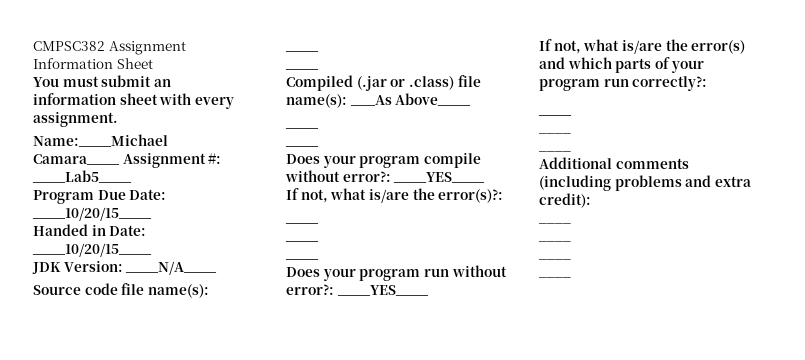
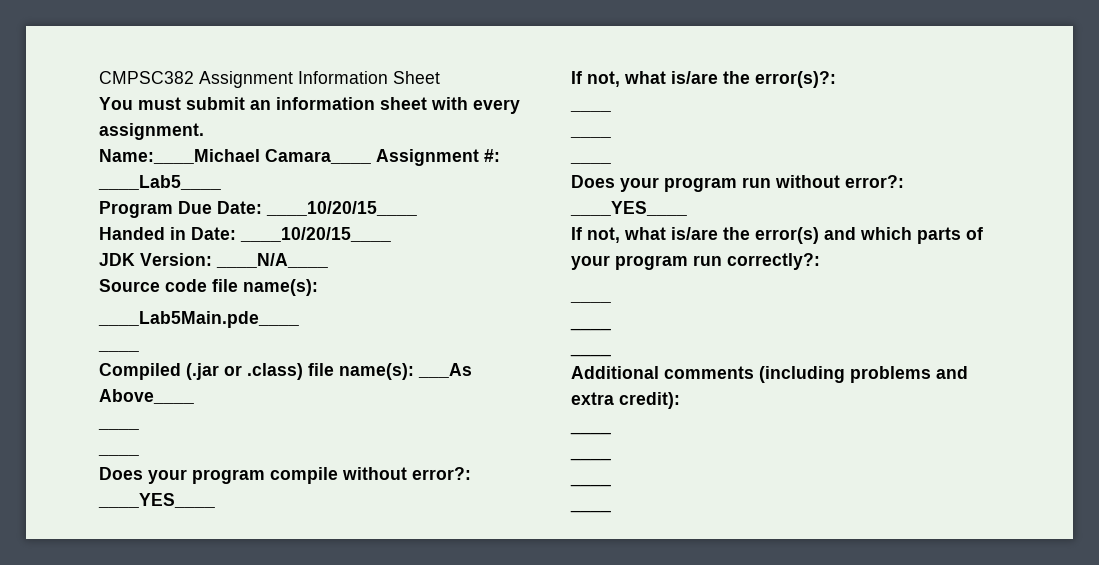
[285,51,319,52] ____ -> [98,311,299,328] ____Lab5Main.pde____

